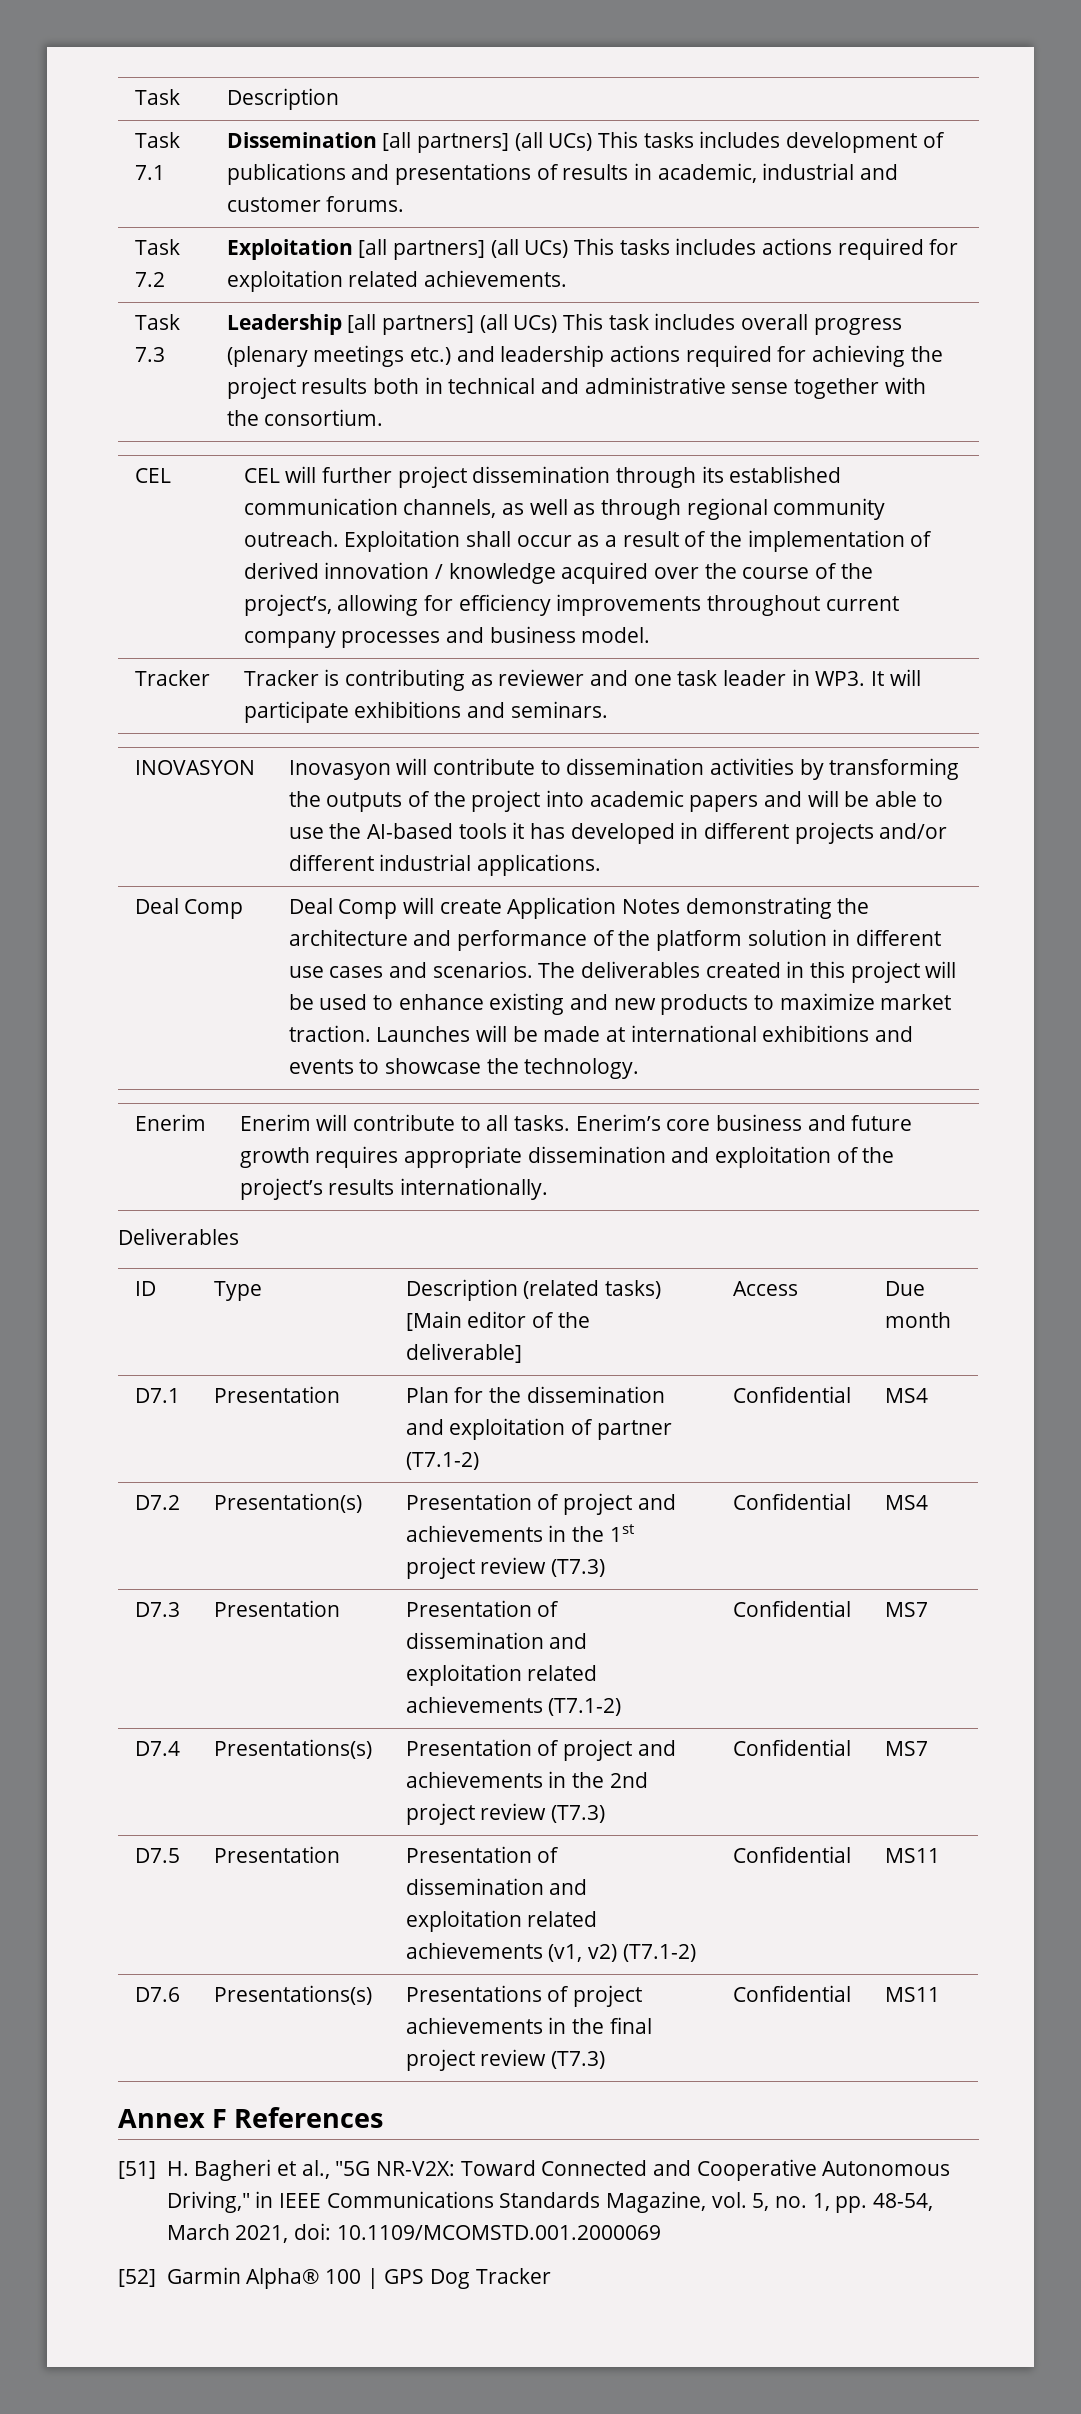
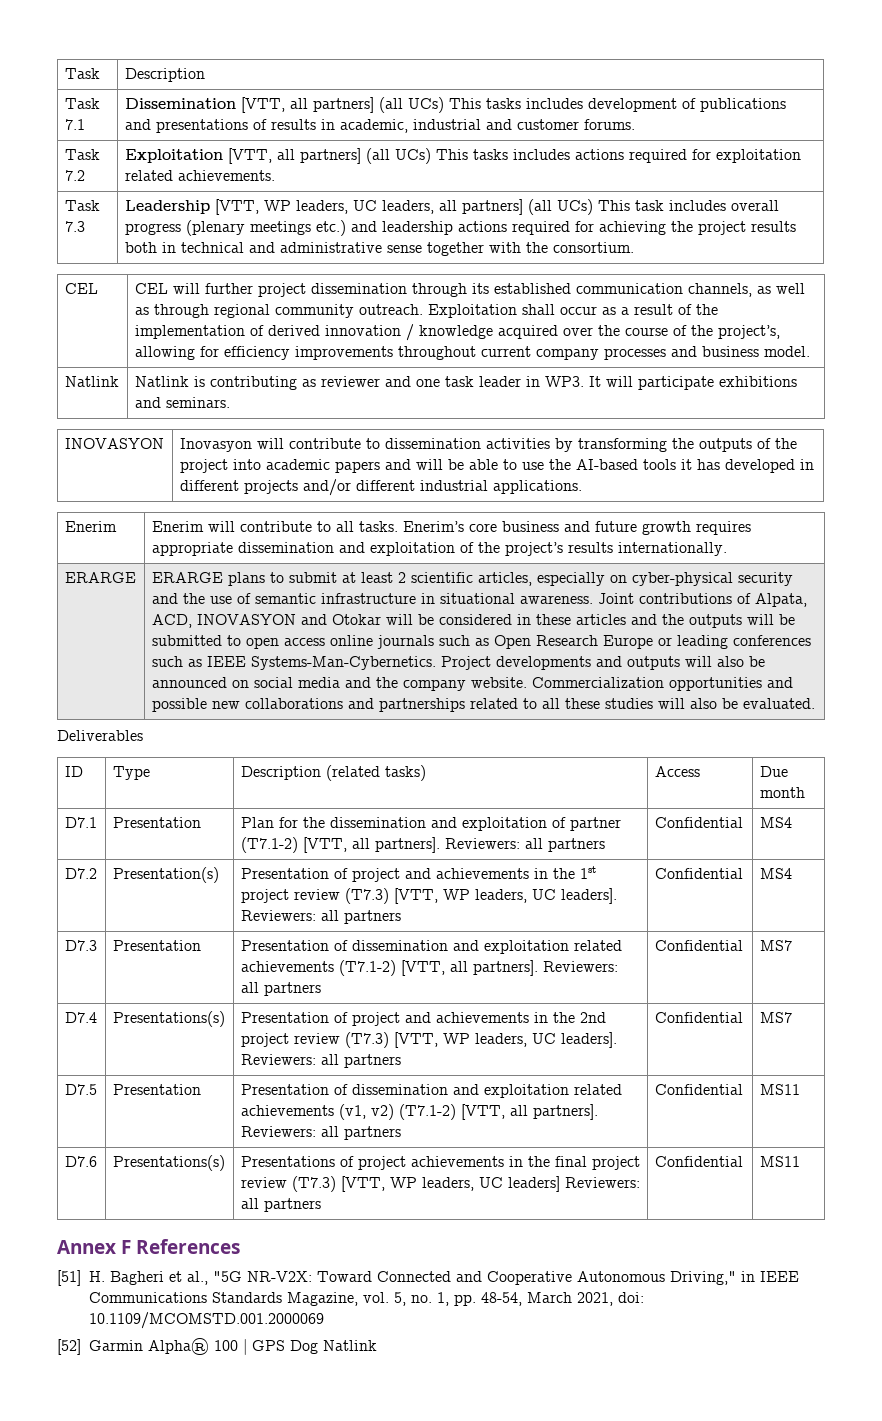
[382,132,412,151] [all -> [240,97,308,113] [VTT, all
[358,239,388,258] [all -> [227,148,295,164] [VTT, all
[347,314,377,333] [all -> [214,199,457,215] [VTT, WP leaders, UC leaders, all
[134,670,210,686] [243,670,319,686] Tracker | Tracker -> [64,376,119,387] [134,376,189,387] Natlink | Natlink
[134,898,244,919] [288,897,870,919] [288,929,942,951] [288,961,957,983] [288,993,952,1015] [288,1025,914,1042] [288,1058,640,1079] // Deal Comp | Deal Comp will create Application Notes demonstrating the architecture and performance of the platform solution in different use cases and scenarios. The deliverables created in this project will be used to enhance existing and new products to maximize market traction. Launches will be made at international exhibitions and events to showcase the technology. -> (582, 487) none
(549, 1189) none -> [64,572,136,583] [151,572,793,586] [151,593,807,607] [151,614,795,628] [151,635,811,649] [151,656,765,670] [151,677,793,691] [151,698,815,712] // ERARGE | ERARGE plans to submit at least 2 scientific articles, especially on cyber-physical security and the use of semantic infrastructure in situational awareness. Joint contributions of Alpata, ACD, INOVASYON and Otokar will be considered in these articles and the outputs will be submitted to open access online journals such as Open Research Europe or leading conferences such as IEEE Systems-Man-Cybernetics. Project developments and outputs will also be announced on social media and the company website. Commercialization opportunities and possible new collaborations and partnerships related to all these studies will also be evaluated.
[405,1311,590,1331] [405,1343,522,1363] [Main editor of the deliverable] -> (426, 773) none
(479, 1461) none -> [302,837,605,853] [VTT, all partners]. Reviewers: all partners
(606, 1568) none -> [393,888,617,904] [240,910,401,924] [VTT, WP leaders, UC leaders]. Reviewers: all partners
(622, 1707) none -> [400,960,618,976] [240,982,321,996] [VTT, all partners]. Reviewers: all partners
(606, 1814) none -> [393,1032,617,1048] [240,1054,401,1068] [VTT, WP leaders, UC leaders]. Reviewers: all partners
(696, 1953) none -> [460,1104,598,1120] [240,1126,401,1140] [VTT, all partners]. Reviewers: all partners
(606, 2060) none -> [340,1176,640,1192] [240,1198,321,1212] [VTT, WP leaders, UC leaders] Reviewers: all partners
[475,2268,551,2284] Tracker -> [323,1340,377,1351] Natlink

